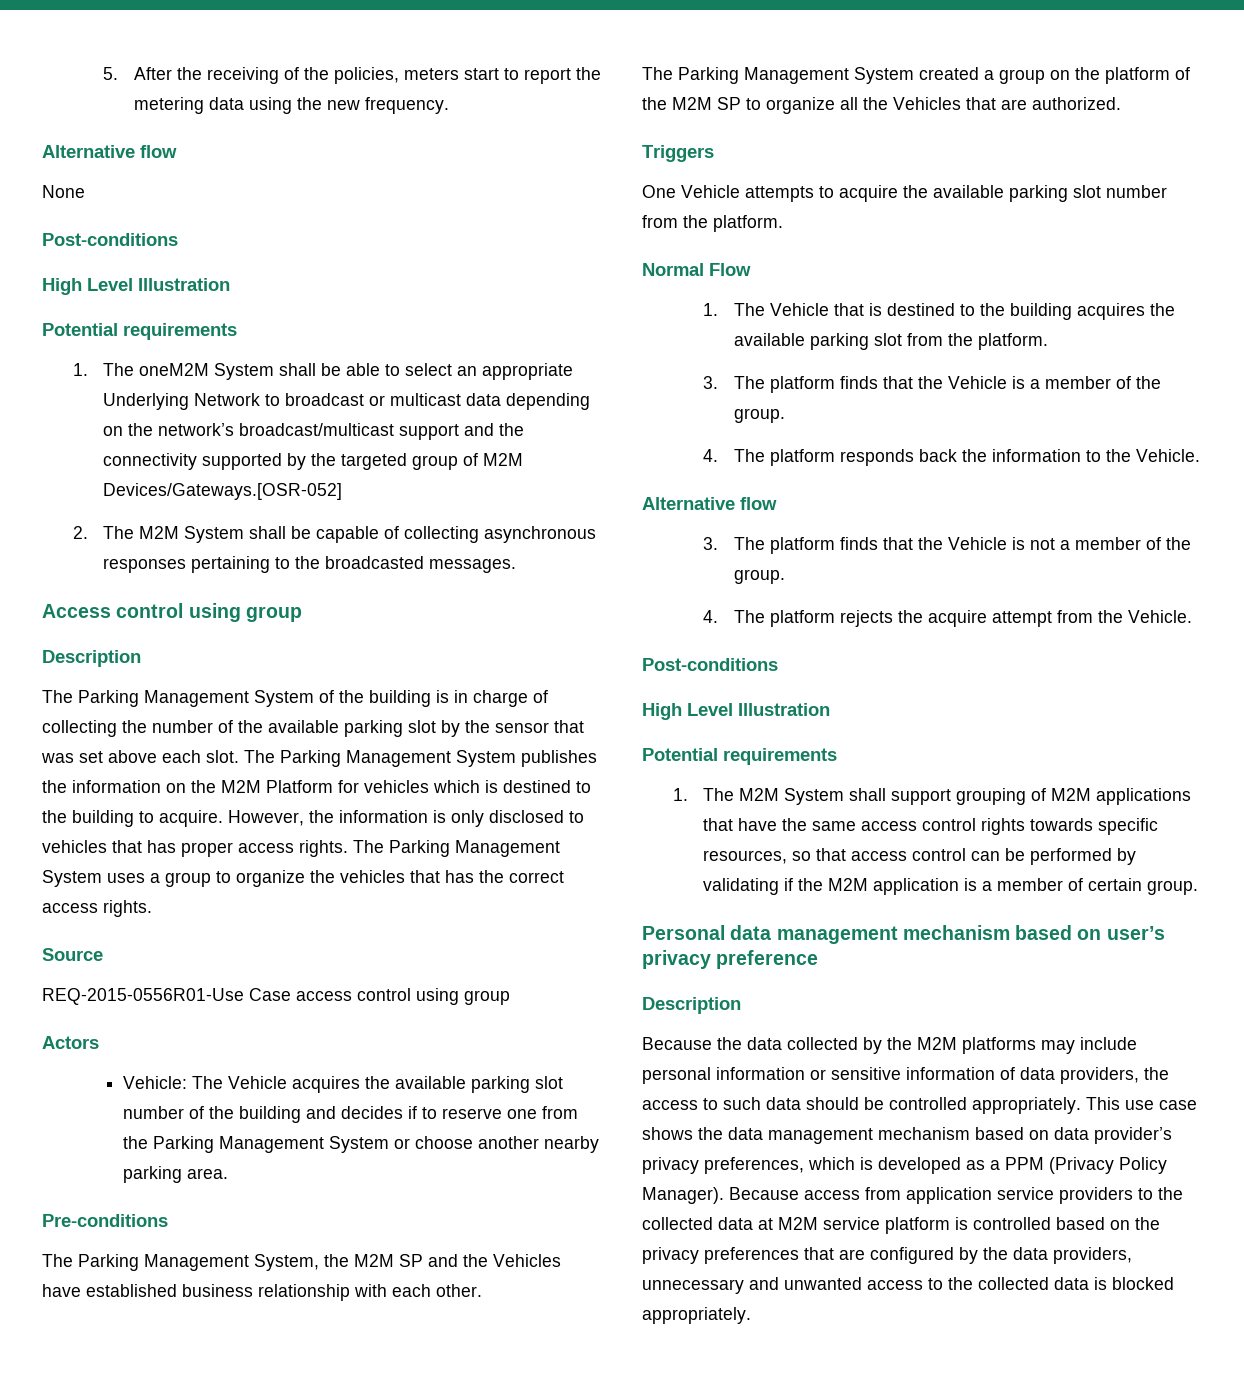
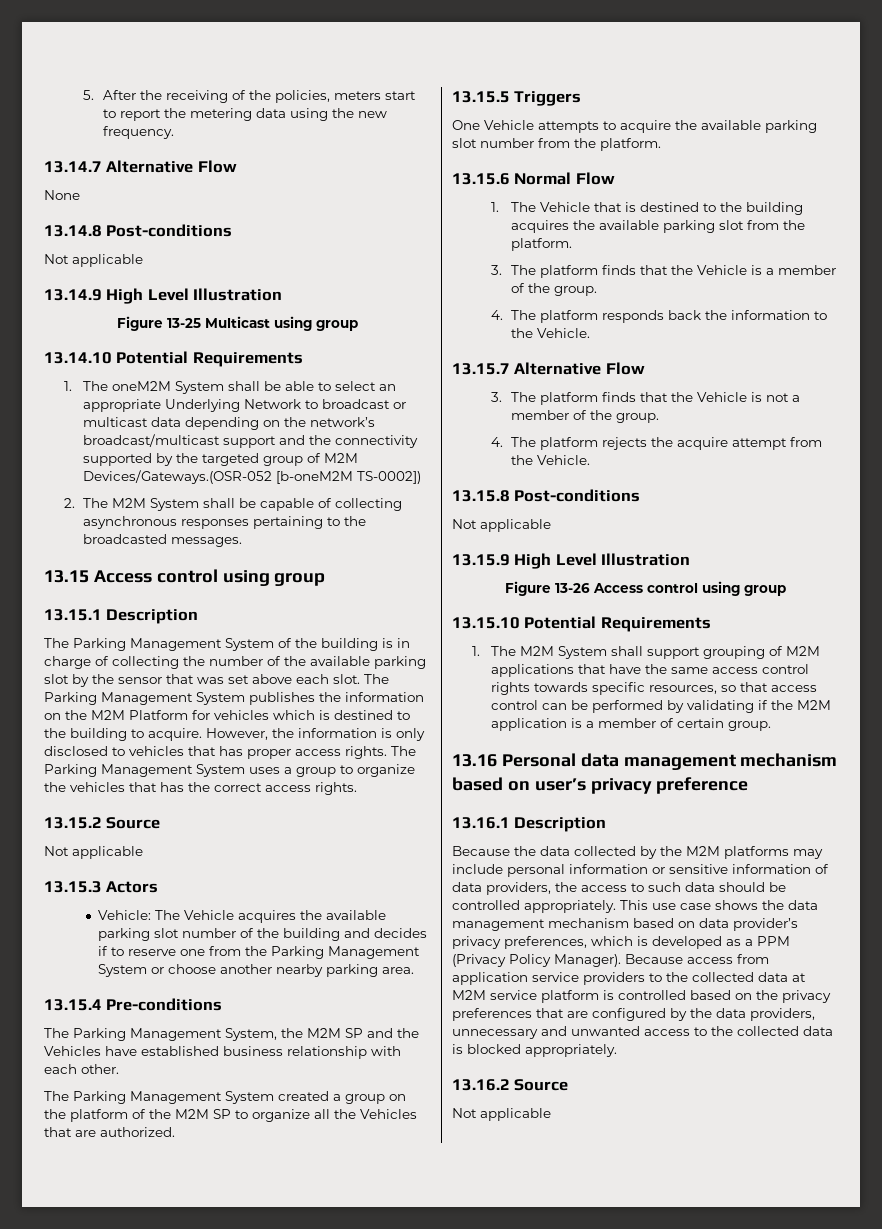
[42,145,177,158] Alternative flow -> [44,160,237,173] 13.14.7 Alternative Flow
[42,233,178,246] [42,278,230,295] [42,323,237,340] Post-conditions // High Level Illustration // Potential requirements -> [44,224,233,237] [44,254,143,267] [44,288,283,304] [116,316,358,331] [44,351,303,367] 13.14.8 Post-conditions // Not applicable // 13.14.9 High Level Illustration // Figure 13-25 Multicast using group // 13.14.10 Potential Requirements
[103,483,343,500] Devices/Gateways.[OSR-052] -> [83,470,422,484] Devices/Gateways.(OSR-052 [b-oneM2M TS-0002])
[42,603,302,622] Access control using group // -> [44,569,326,586] [44,609,102,621] 13.15 Access control using group // 13.15.1
[42,948,103,961] [42,988,510,1005] Source // REQ-2015-0556R01-Use Case access control using group // -> [44,817,161,829] [44,846,143,859] [44,881,102,893] 13.15.2 Source // Not applicable // 13.15.3
(228, 1173) none -> [44,999,102,1011] 13.15.4
(1121, 103) none -> [452,91,510,103] 13.15.5
(783, 223) none -> [452,173,510,185] 13.15.6
[642,497,777,510] Alternative flow -> [452,362,645,375] 13.15.7 Alternative Flow
[642,658,778,671] [642,703,830,720] [642,748,837,765] Post-conditions // High Level Illustration // Potential requirements -> [452,489,641,502] [452,519,551,532] [452,553,691,569] [504,581,786,596] [452,616,711,632] 13.15.8 Post-conditions // Not applicable // 13.15.9 High Level Illustration // Figure 13-26 Access control using group // 13.15.10 Potential Requirements
(1199, 887) none -> [452,754,497,767] 13.16
(819, 959) none -> [452,817,510,829] 13.16.1
(751, 1315) none -> [452,1079,569,1091] [452,1108,551,1121] // 13.16.2 Source // Not applicable

